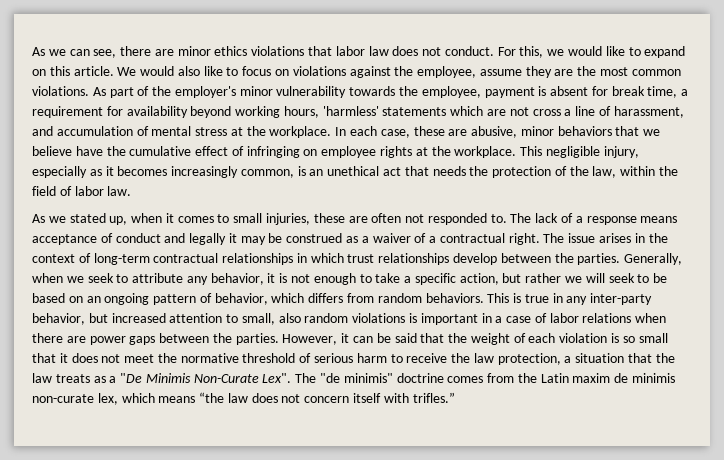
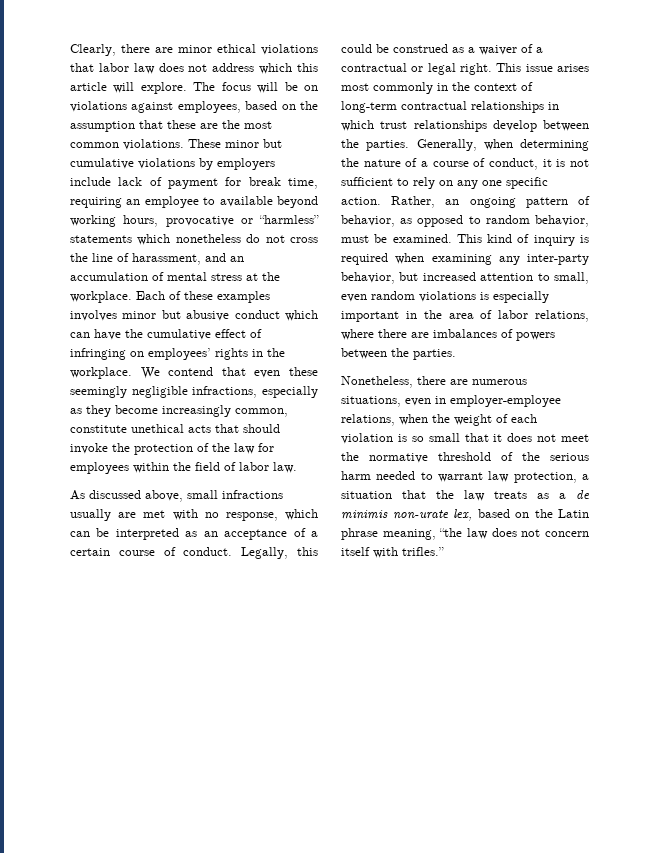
[32,47,117,58] As we can see, -> [70,44,116,56] Clearly,
[214,46,248,56] ethics -> [217,44,256,53] ethical
[444,46,686,58] [32,66,552,78] conduct. For this, we would like to expand on this article. We would also like to focus on violations against the employee, assume they -> [212,63,318,74] [70,82,318,94] [70,101,318,113] [70,120,196,132] address which this article will explore. The focus will be on violations against employees, based on the assumption that these
[92,86,689,98] [32,106,507,118] As part of the employer's minor vulnerability towards the employee, payment is absent for break time, a requirement for availability beyond working hours, 'harmless' statements which are -> [188,139,282,148] [70,158,275,170] [70,177,318,189] [70,196,318,208] [70,215,319,227] [70,234,261,245] These minor but cumulative violations by employers include lack of payment for break time, requiring an employee to available beyond working hours, provocative or “harmless” statements which nonetheless do
[564,109,572,116] a -> [70,253,88,262] the
(53, 131) none -> [230,256,244,262] an
[335,126,661,138] [32,146,72,156] In each case, these are abusive, minor behaviors that we believe -> [136,291,270,303] [70,310,318,321] [70,332,90,338] Each of these examples involves minor but abusive conduct which can
[321,146,639,158] [32,166,466,178] employee rights at the workplace. This negligible injury, especially as it becomes increasingly common, is an unethical act that needs -> [148,348,285,360] [70,367,318,379] [70,386,318,398] [70,405,288,417] [70,424,280,433] [70,443,108,454] employees’ rights in the workplace. We contend that even these seemingly negligible infractions, especially as they become increasingly common, constitute unethical acts that should invoke
[592,166,617,178] law, -> [234,443,274,454] [70,462,129,474] law for employees
[48,213,678,225] [32,233,266,245] we stated up, when it comes to small injuries, these are often not responded to. The lack of a response means acceptance of conduct and legally it may -> [89,490,283,502] [70,509,318,521] [70,528,318,540] [70,547,318,559] [341,44,372,53] discussed above, small infractions usually are met with no response, which can be interpreted as an acceptance of a certain course of conduct. Legally, this could
[508,233,632,245] right. The issue arises -> [411,63,589,75] [341,82,433,94] or legal right. This issue arises most commonly
[66,273,668,285] [32,293,83,303] we seek to attribute any behavior, it is not enough to take a specific action, but rather we will seek to be based on -> [520,139,589,151] [341,158,589,170] [341,177,548,189] [341,196,436,208] determining the nature of a course of conduct, it is not sufficient to rely on any one specific action. Rather,
[271,293,563,303] which differs from random behaviors. This is true in -> [400,215,589,227] [341,234,589,246] [341,253,492,265] as opposed to random behavior, must be examined. This kind of inquiry is required when examining
[278,313,301,323] also -> [341,294,367,302] even
(418, 318) none -> [493,291,549,303] especially
[495,313,667,323] [32,333,445,345] a case of labor relations when there are power gaps between the parties. However, it can be said that -> [423,310,589,322] [341,329,555,341] [341,348,456,360] [341,376,527,388] [341,395,561,407] [341,414,428,426] the area of labor relations, where there are imbalances of powers between the parties. // Nonetheless, there are numerous situations, even in employer-employee relations, when
(312, 358) none -> [522,452,540,461] the
[390,353,471,363] to receive the -> [376,471,483,482] needed to warrant
[120,373,676,383] [32,393,196,405] "De Minimis Non-Curate Lex". The "de minimis" doctrine comes from the Latin maxim de minimis non-curate lex, which means -> [576,490,590,499] [341,509,589,521] [341,528,436,540] de minimis non-urate lex, based on the Latin phrase meaning,

